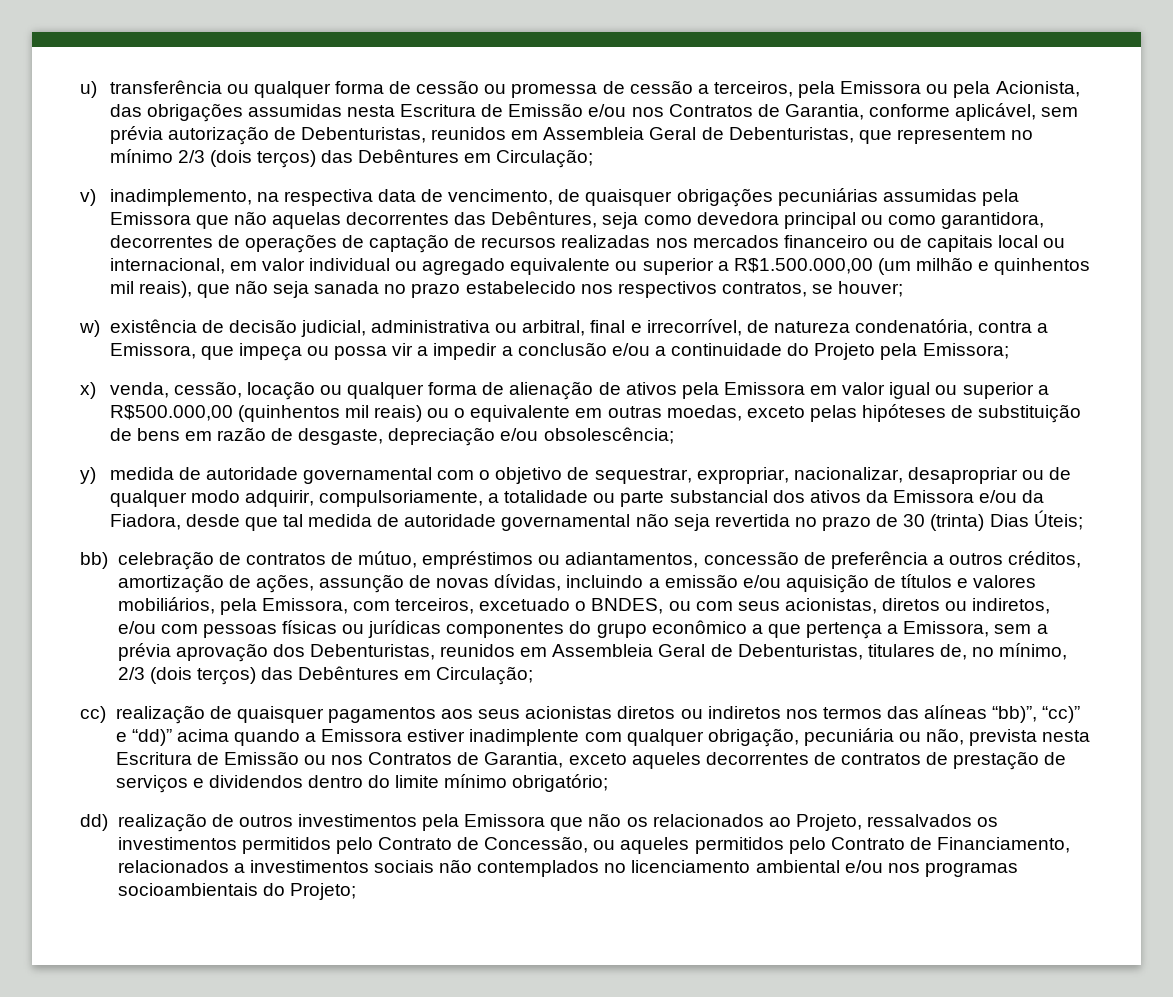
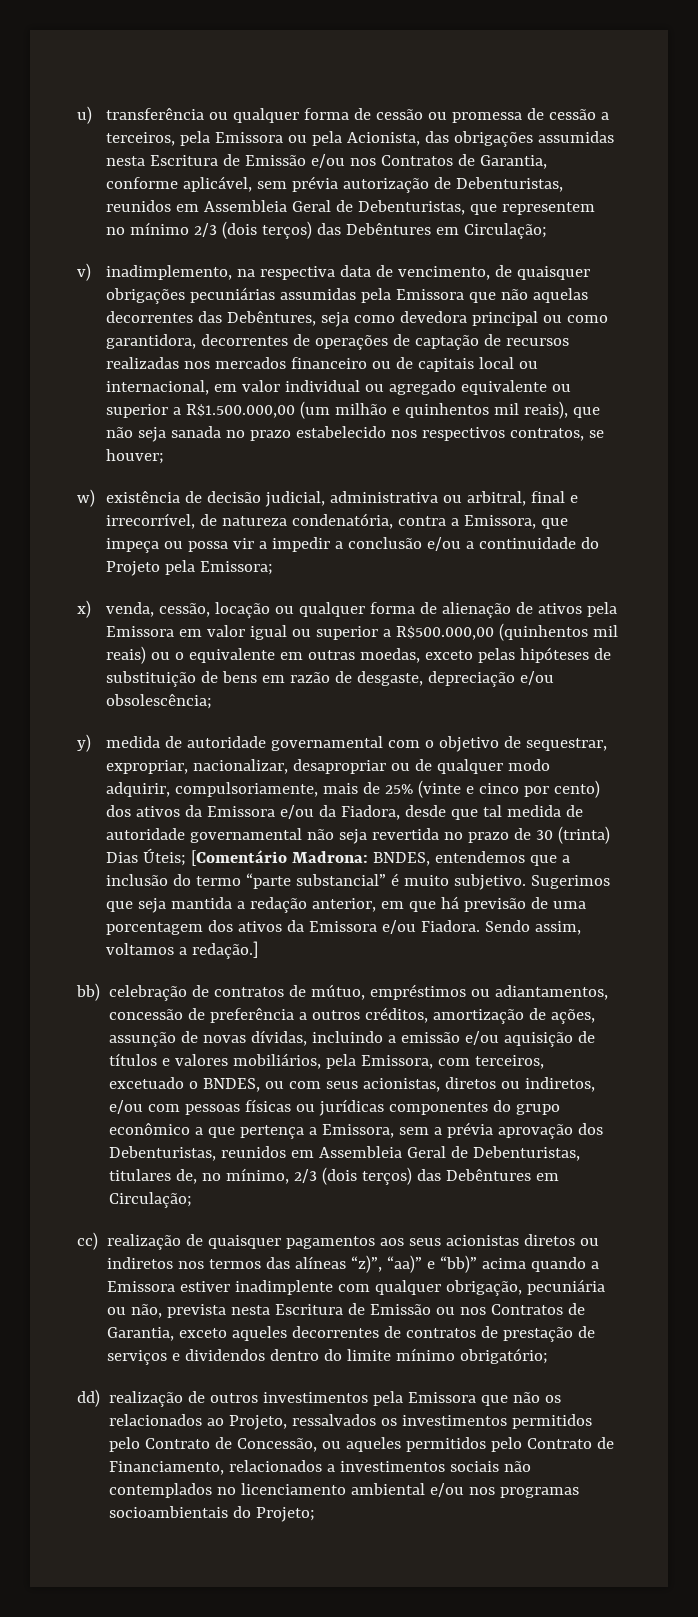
[488,490,768,507] a totalidade ou parte substancial -> [322,780,600,798] mais de 25% (vinte e cinco por cento)
(1083, 520) none -> [190,850,570,866] [105,873,610,890] [105,896,586,913] [105,920,581,935] [105,941,258,959] [Comentário Madrona: BNDES, entendemos que a inclusão do termo “parte substancial” é muito subjetivo. Sugerimos que seja mantida a redação anterior, em que há previsão de uma porcentagem dos ativos da Emissora e/ou Fiadora. Sendo assim, voltamos a redação.]
[992,706,1081,723] [115,729,172,746] “bb)”, “cc)” e “dd)” -> [351,1255,478,1273] “z)”, “aa)” e “bb)”

